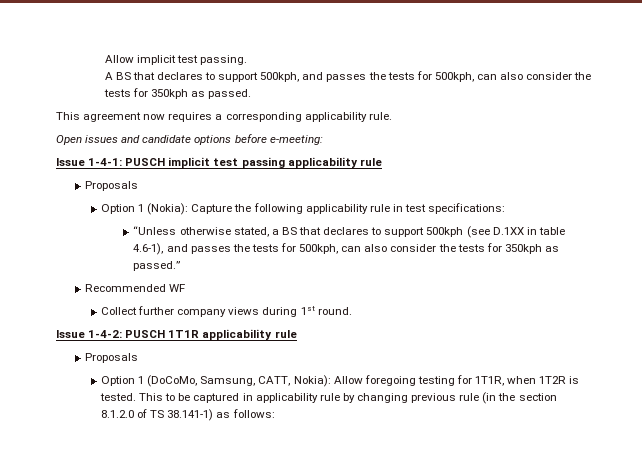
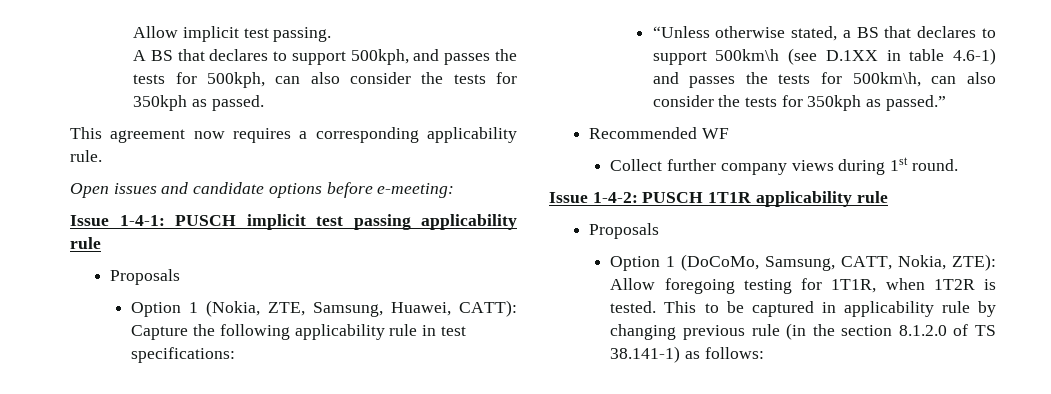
[147,203,189,215] (Nokia): -> [206,300,517,317] (Nokia, ZTE, Samsung, Huawei, CATT):
[426,227,464,237] 500kph -> [715,49,780,61] 500km\h
[133,243,339,255] 4.6-1), and passes the tests for 500kph, -> [953,48,996,65] [652,72,921,88] 4.6-1) and passes the tests for 500km\h,
[293,375,331,387] Nokia): -> [898,254,996,271] Nokia, ZTE):

